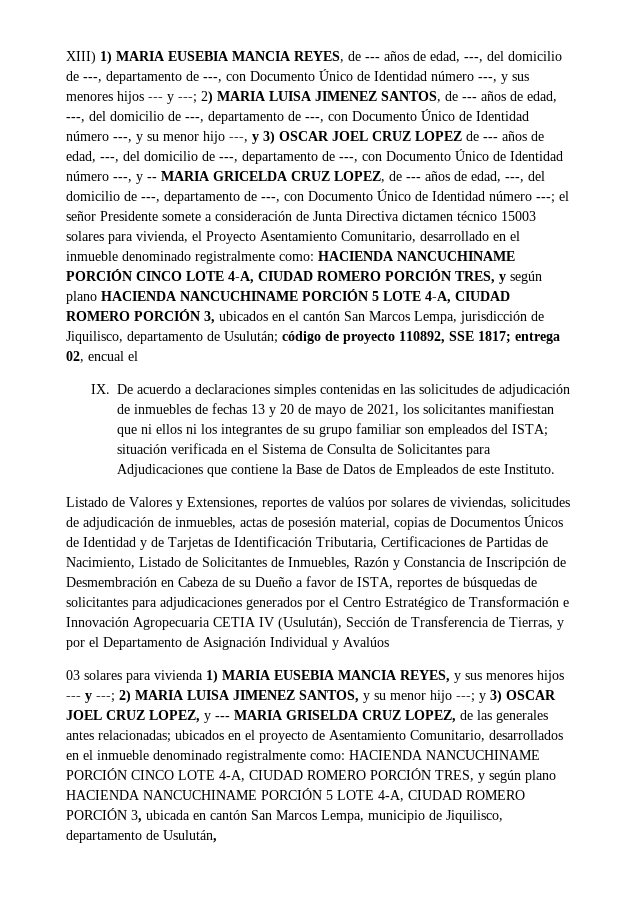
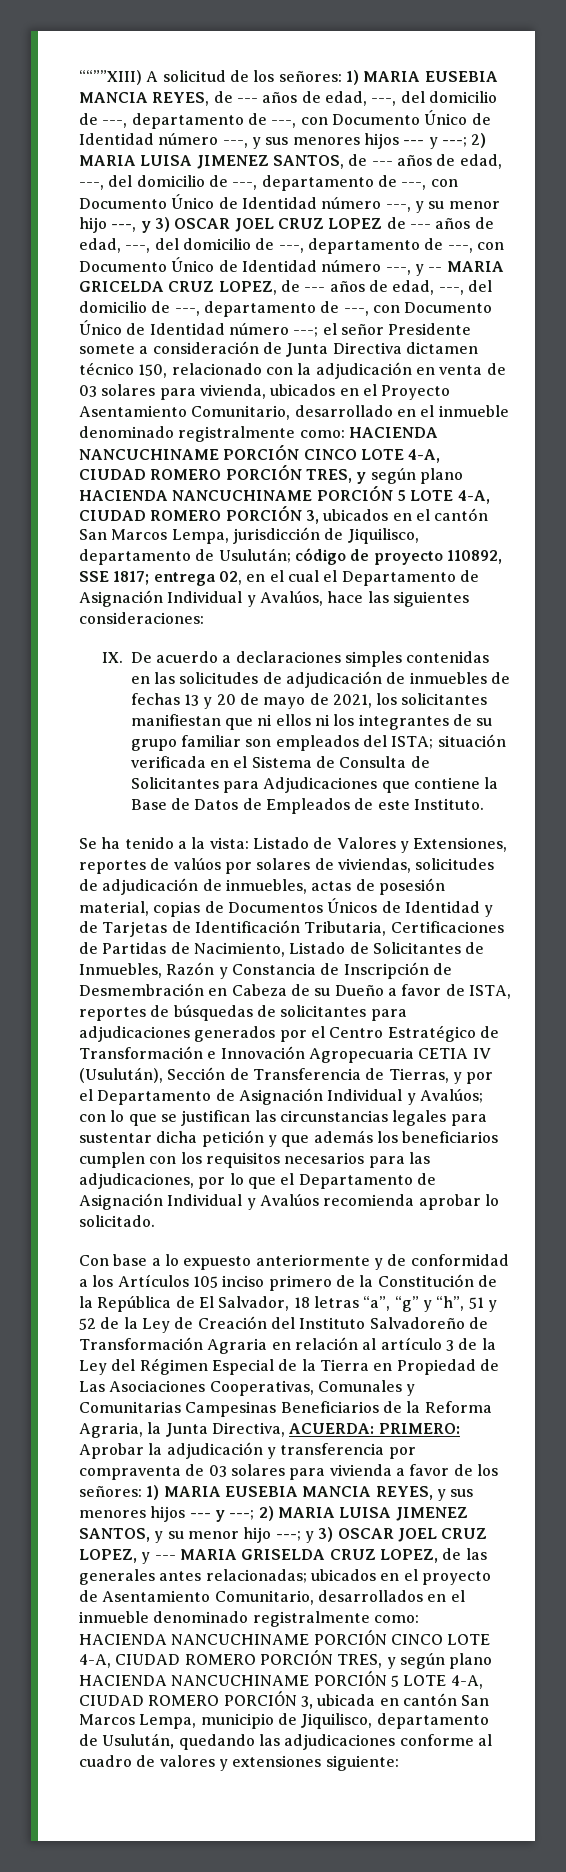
[66,51,96,64] XIII) -> [79,70,342,85] ““””XIII) A solicitud de los señores:
[501,211,536,221] 15003 -> [138,362,506,379] [79,385,97,397] 150, relacionado con la adjudicación en venta de 03
(188, 237) none -> [270,384,359,396] ubicados en
[88,351,138,361] encual el -> [246,570,479,586] [79,590,469,607] [79,612,204,624] en el cual el Departamento de Asignación Individual y Avalúos, hace las siguientes consideraciones:
(555, 469) none -> [79,837,249,849] Se ha tenido a la vista:
[343,637,389,647] [66,670,203,683] Avalúos // 03 solares para vivienda -> [419,1089,483,1103] [79,1110,487,1126] [79,1130,499,1147] [79,1152,430,1168] [79,1173,436,1189] [79,1193,499,1210] [79,1215,155,1227] [79,1254,509,1270] [79,1274,497,1291] [79,1296,497,1312] [79,1316,488,1333] [79,1337,496,1354] [79,1358,499,1375] [79,1380,416,1396] [79,1401,492,1417] [79,1422,460,1438] [79,1442,416,1459] [79,1464,498,1480] [79,1486,142,1497] Avalúos; con lo que se justifican las circunstancias legales para sustentar dicha petición y que además los beneficiarios cumplen con los requisitos necesarios para las adjudicaciones, por lo que el Departamento de Asignación Individual y Avalúos recomienda aprobar lo solicitado. // Con base a lo expuesto anteriormente y de conformidad a los Artículos 105 inciso primero de la Constitución de la República de El Salvador, 18 letras “a”, “g” y “h”, 51 y 52 de la Ley de Creación del Instituto Salvadoreño de Transformación Agraria en relación al artículo 3 de la Ley del Régimen Especial de la Tierra en Propiedad de Las Asociaciones Cooperativas, Comunales y Comunitarias Campesinas Beneficiarios de la Reforma Agraria, la Junta Directiva, ACUERDA: PRIMERO: Aprobar la adjudicación y transferencia por compraventa de 03 solares para vivienda a favor de los señores:
(217, 836) none -> [178,1734,492,1750] [79,1755,399,1771] quedando las adjudicaciones conforme al cuadro de valores y extensiones siguiente:

